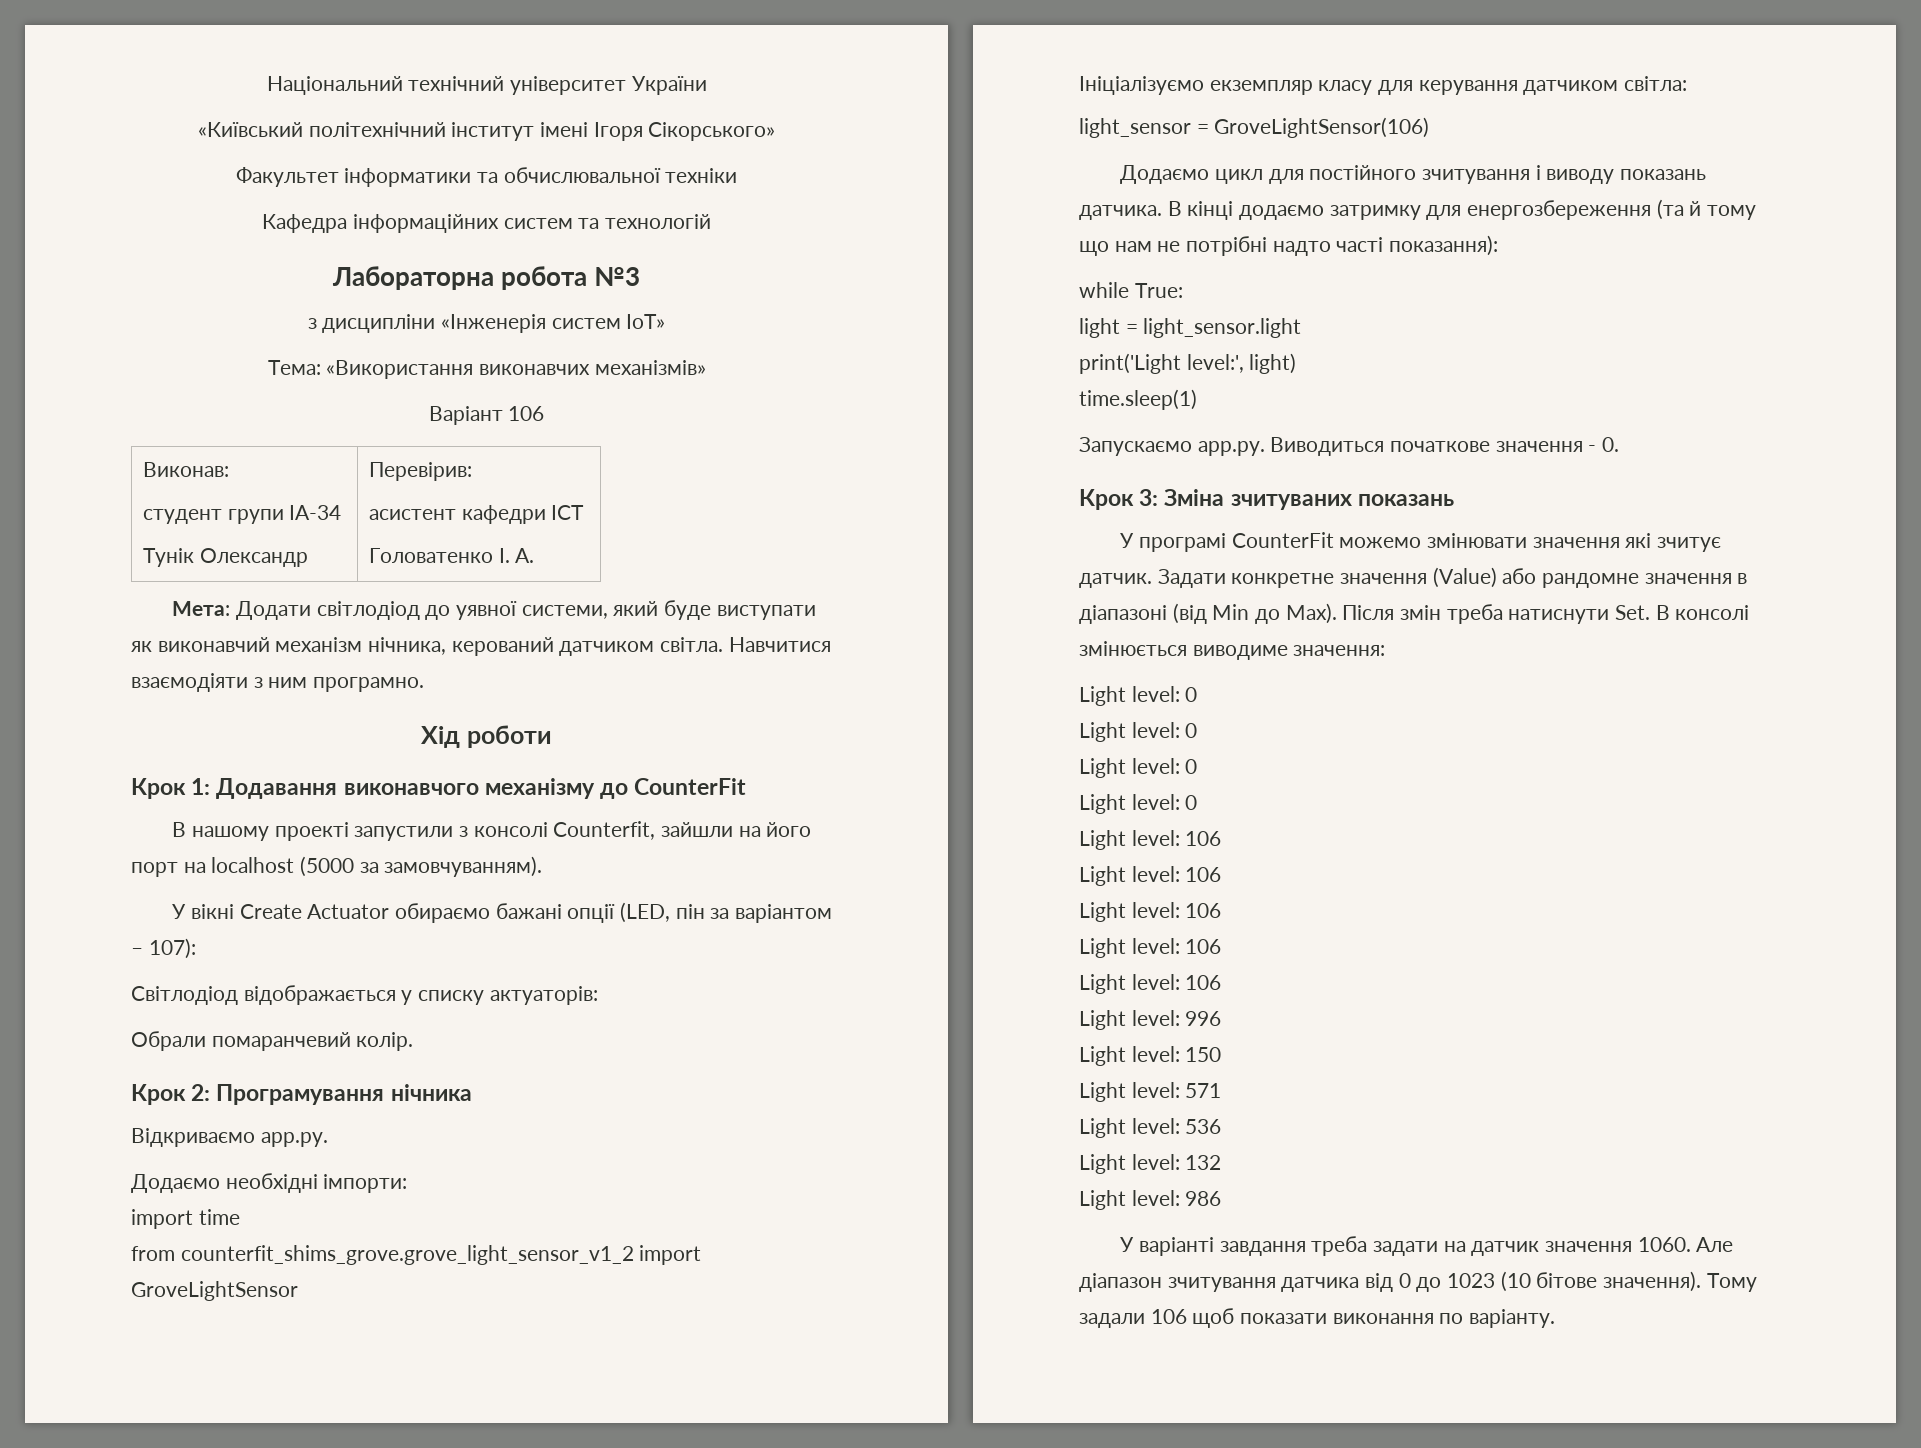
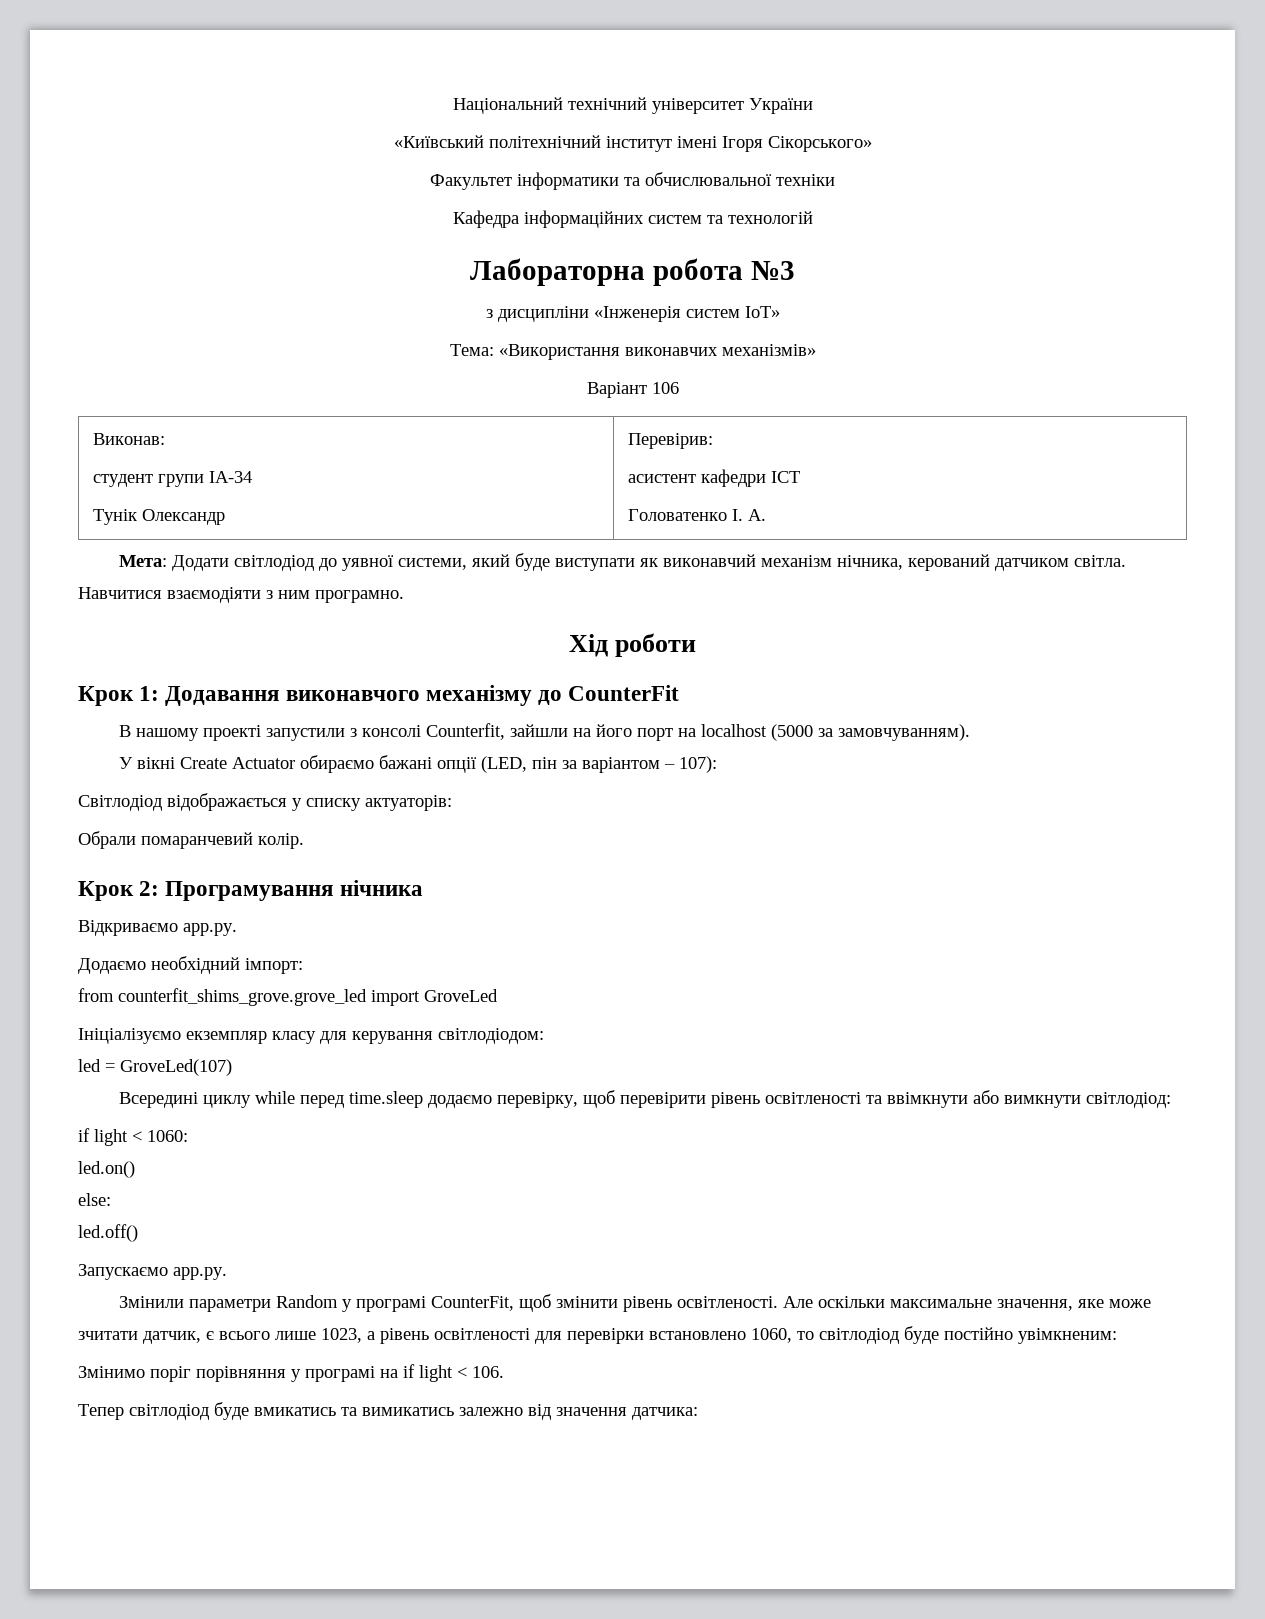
[225,1173,408,1193] [131,1209,240,1229] [131,1245,702,1265] [131,1281,298,1301] необхідні імпорти: // import time // from counterfit_shims_grove.grove_light_sensor_v1_2 import GroveLightSensor -> [151,956,303,974] [78,988,498,1006] необхідний імпорт: // from counterfit_shims_grove.grove_led import GroveLed
[1523,76,1688,95] [1079,117,1430,138] [1120,165,1706,184] [1079,199,1757,220] [1079,235,1499,256] [1079,282,1183,298] [1079,318,1302,338] [1079,353,1297,374] [1079,389,1197,410] [1079,437,1620,456] [1079,489,1454,510] [1120,532,1721,552] [1079,567,1748,588] [1079,603,1750,624] [1079,641,1386,660] [1079,686,1198,706] [1079,722,1198,742] [1079,758,1198,778] [1079,794,1198,814] [1079,830,1222,850] [1079,866,1222,886] [1079,902,1222,922] [1079,938,1222,958] [1079,974,1222,994] [1079,1010,1222,1030] [1079,1046,1222,1066] [1079,1082,1222,1102] [1079,1118,1222,1138] [1079,1154,1222,1174] [1079,1190,1222,1210] [1120,1236,1734,1256] [1079,1271,1757,1292] [1079,1308,1556,1328] датчиком світла: // light_sensor = GroveLightSensor(106) // Додаємо цикл для постійного зчитування і виводу показань датчика. В кінці додаємо затримку для енергозбереження (та й тому що нам не потрібні надто часті показання): // while True: // light = light_sensor.light // print('Light level:', light) // time.sleep(1) // Запускаємо app.py. Виводиться початкове значення - 0. // Крок 3: Зміна зчитуваних показань // У програмі CounterFit можемо змінювати значення які зчитує датчик. Задати конкретне значення (Value) або рандомне значення в діапазоні (від Min до Max). Після змін треба натиснути Set. В консолі змінюється виводиме значення: // Light level: 0 // Light level: 0 // Light level: 0 // Light level: 0 // Light level: 106 // Light level: 106 // Light level: 106 // Light level: 106 // Light level: 106 // Light level: 996 // Light level: 150 // Light level: 571 // Light level: 536 // Light level: 132 // Light level: 986 // У варіанті завдання треба задати на датчик значення 1060. Але діапазон зчитування датчика від 0 до 1023 (10 бітове значення). Тому задали 106 щоб показати виконання по варіанту. -> [438,1028,544,1044] [78,1059,232,1076] [118,1090,1171,1108] [78,1128,188,1146] [78,1161,135,1178] [78,1193,111,1206] [78,1224,138,1242] [78,1264,227,1280] [118,1294,1151,1312] [78,1326,1117,1344] [78,1364,504,1382] [78,1402,698,1420] світлодіодом: // led = GroveLed(107) // Всередині циклу while перед time.sleep додаємо перевірку, щоб перевірити рівень освітленості та ввімкнути або вимкнути світлодіод: // if light < 1060: // led.on() // else: // led.off() // Запускаємо app.py. // Змінили параметри Random у програмі CounterFit, щоб змінити рівень освітленості. Але оскільки максимальне значення, яке може зчитати датчик, є всього лише 1023, а рівень освітленості для перевірки встановлено 1060, то світлодіод буде постійно увімкненим: // Змінимо поріг порівняння у програмі на if light < 106. // Тепер світлодіод буде вмикатись та вимикатись залежно від значення датчика:

